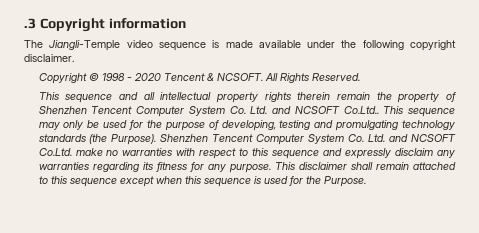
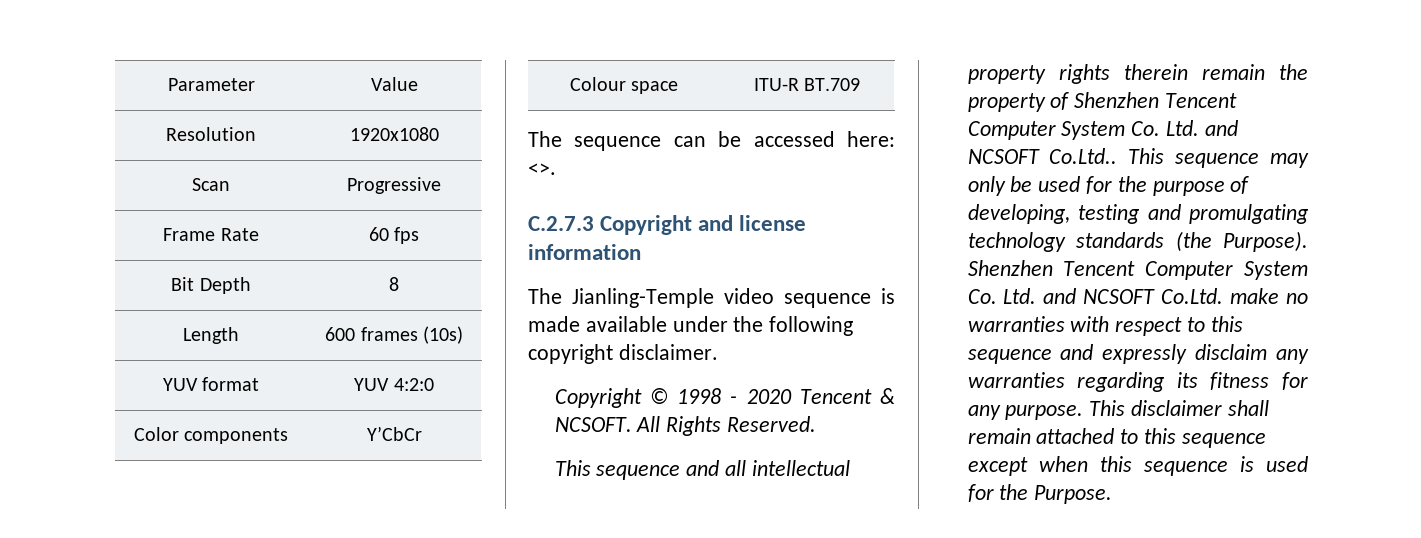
[24,18,105,32] .3 Copyright -> [167,78,255,91] [370,77,418,91] [166,127,256,141] [349,127,439,141] [192,178,230,191] [347,177,441,194] [163,228,259,241] [368,227,420,244] [171,277,251,294] [389,277,399,291] [183,327,239,344] [325,326,463,344] [162,377,260,391] [354,378,434,391] [133,427,289,444] [366,426,422,441] [569,77,679,94] [753,78,861,91] [528,131,895,151] [528,163,556,175] [528,215,807,235] Parameter | Value // Resolution | 1920x1080 // Scan | Progressive // Frame Rate | 60 fps // Bit Depth | 8 // Length | 600 frames (10s) // YUV format | YUV 4:2:0 // Color components | Y’CbCr // Colour space | ITU-R BT.709 // The sequence can be accessed here: <>. // C.2.7.3 Copyright and license
[49,40,121,51] Jiangli-Temple -> [572,288,714,308] Jianling-Temple

